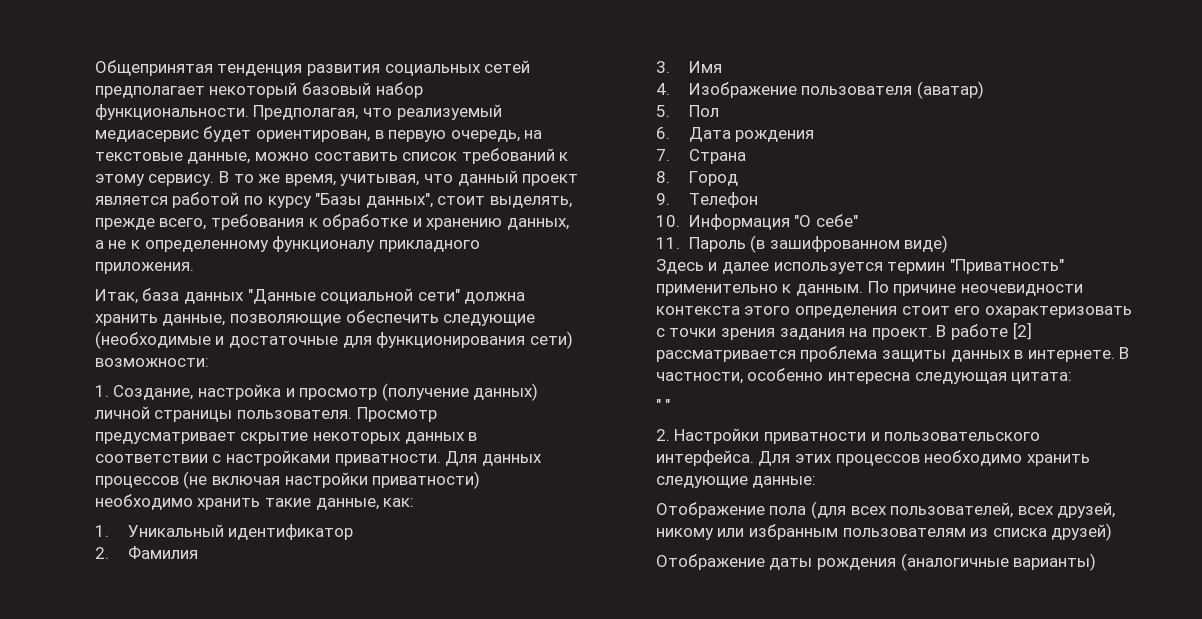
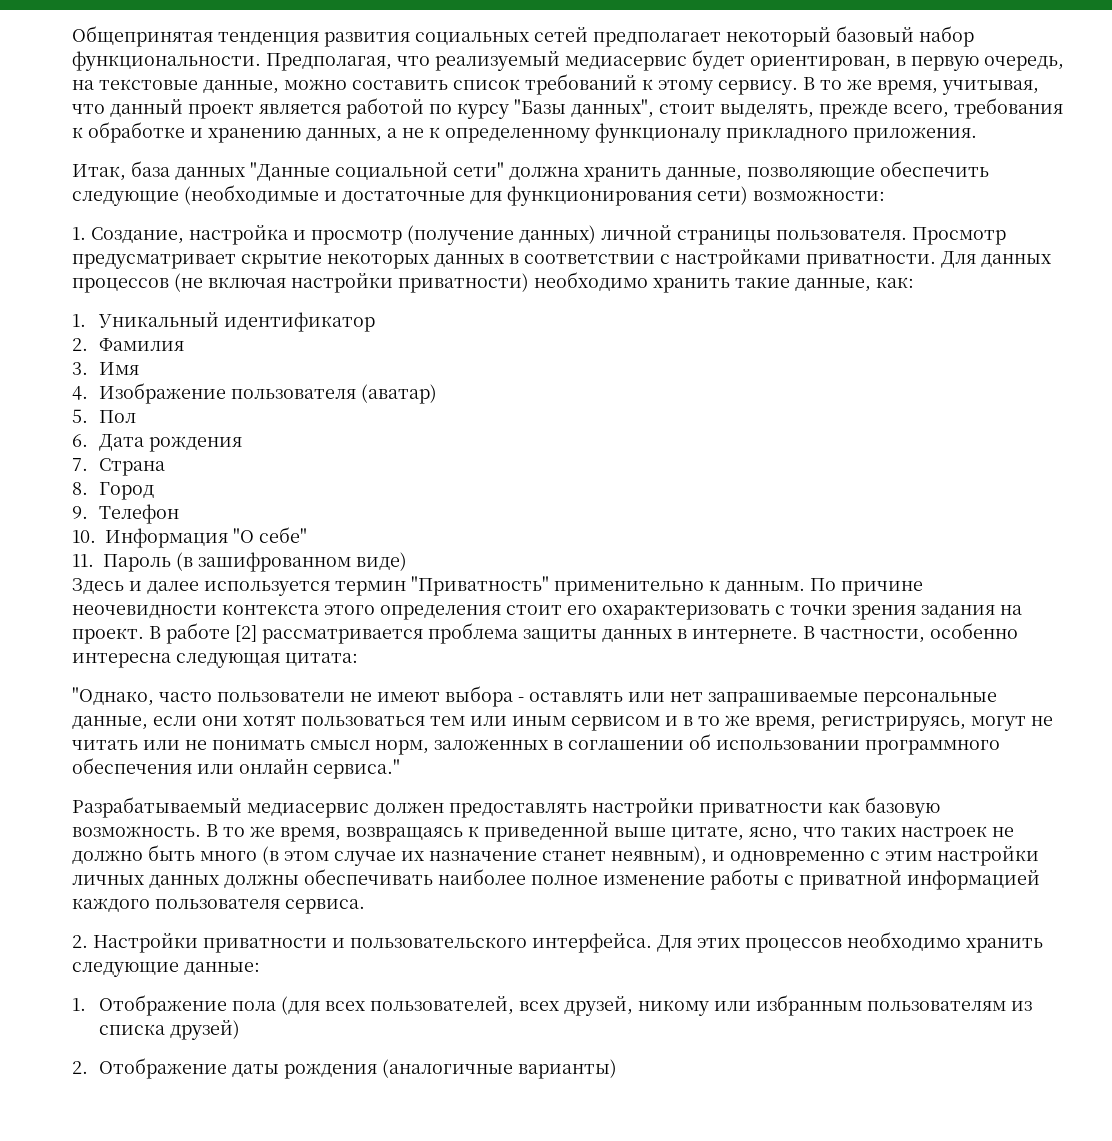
[655,399,671,411] " " -> [72,686,998,707] [72,715,1054,731] [72,734,1001,755] [72,758,401,779] [72,797,941,818] [72,822,1015,842] [72,845,1040,866] [72,869,1041,890] [72,898,366,914] "Однако, часто пользователи не имеют выбора - оставлять или нет запрашиваемые персональные данные, если они хотят пользоваться тем или иным сервисом и в то же время, регистрируясь, могут не читать или не понимать смысл норм, заложенных в соглашении об использовании программного обеспечения или онлайн сервиса." // Разрабатываемый медиасервис должен предоставлять настройки приватности как базовую возможность. В то же время, возвращаясь к приведенной выше цитате, ясно, что таких настроек не должно быть много (в этом случае их назначение станет неявным), и одновременно с этим настройки личных данных должны обеспечивать наиболее полное изменение работы с приватной информацией каждого пользователя сервиса.
(817, 482) none -> [72,998,87,1011] 1.
(1113, 532) none -> [72,1061,89,1074] 2.

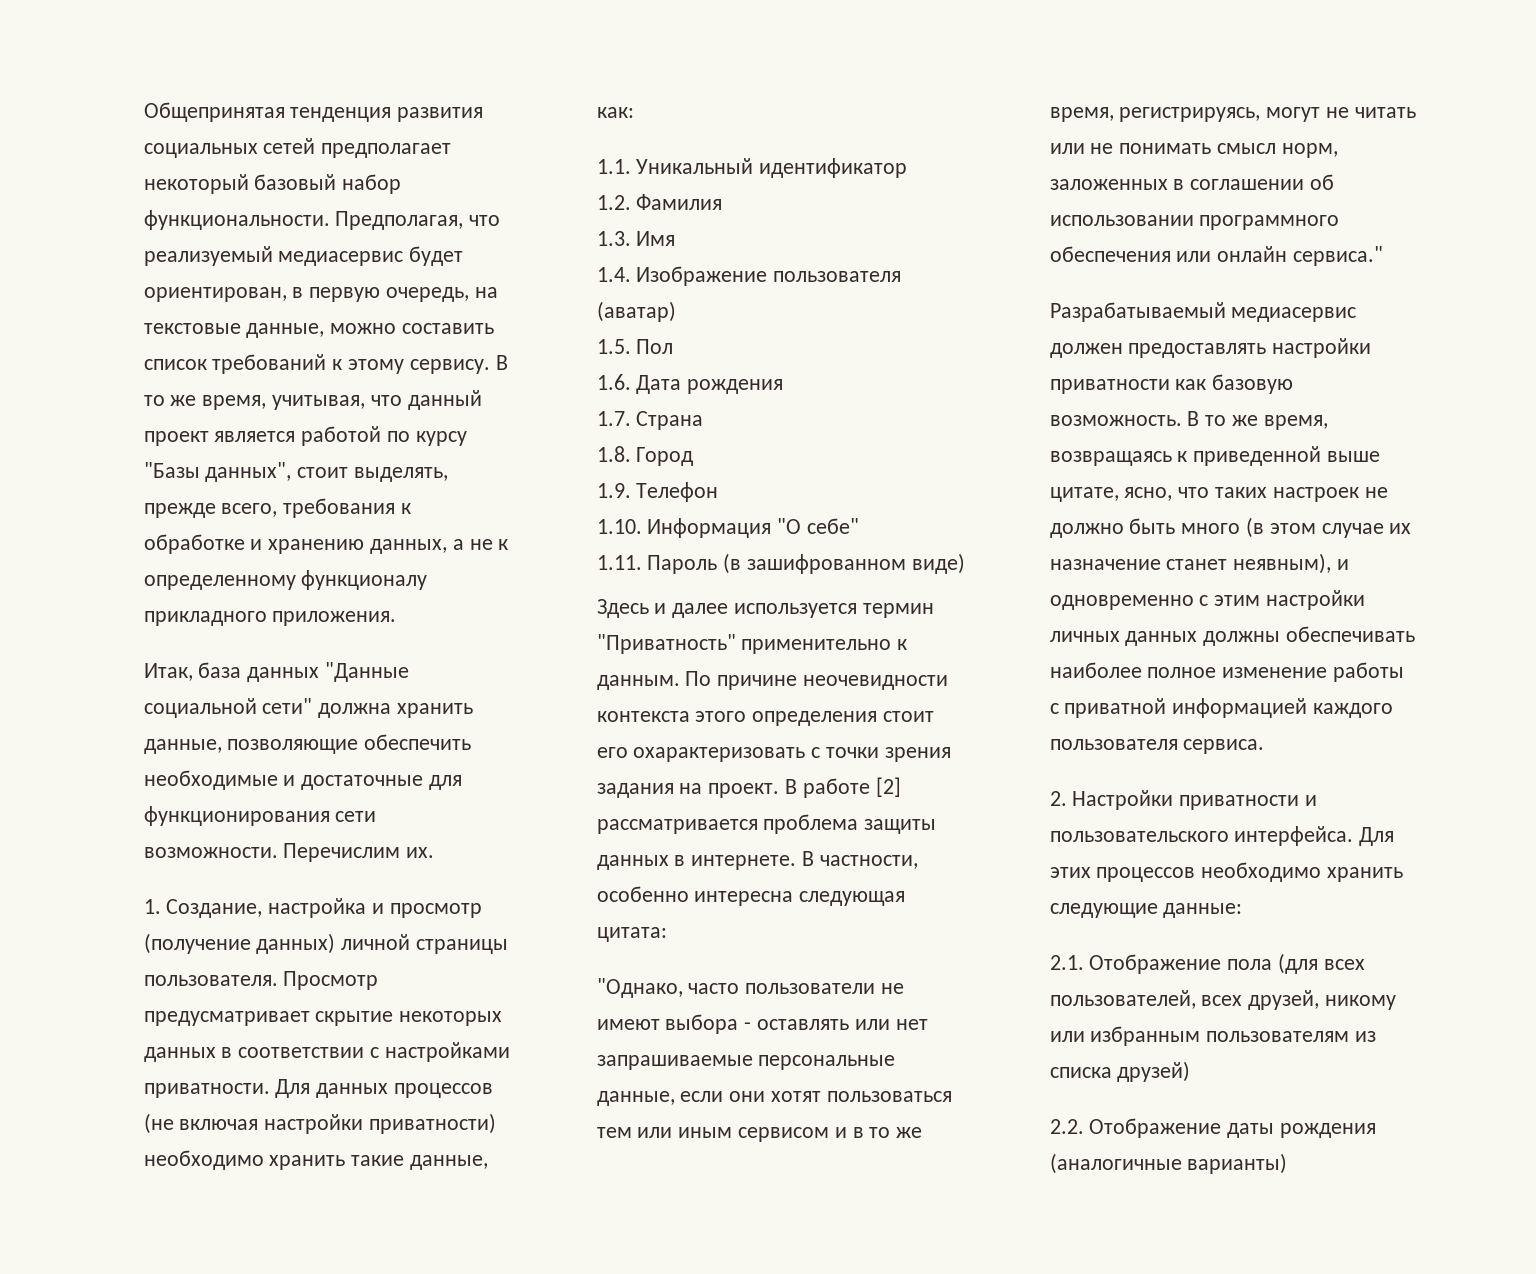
[72,185,320,206] следующие (необходимые -> [143,770,278,790] необходимые
[697,186,886,205] сети) возможности: -> [335,811,377,822] [143,843,435,862] сети возможности. Перечислим их.
[72,314,87,327] 1. -> [596,159,631,174] 1.1.
[72,338,89,351] 2. -> [596,195,631,210] 1.2.
[72,362,89,375] 3. -> [596,231,631,246] 1.3.
[72,386,89,400] 4. -> [596,267,631,282] 1.4.
[72,409,89,423] 5. -> [596,339,631,354] 1.5.
[72,434,89,447] 6. -> [596,374,631,390] 1.6.
[72,458,89,471] 7. -> [596,411,631,426] 1.7.
[72,482,89,495] 8. -> [596,446,631,462] 1.8.
[72,506,89,519] 9. -> [596,483,631,498] 1.9.
[72,530,97,543] 10. -> [596,519,642,534] 1.10.
[72,554,95,567] 11. -> [596,555,642,570] 1.11.
[72,998,87,1011] 1. -> [1049,955,1084,970] 2.1.
[72,1061,89,1074] 2. -> [1049,1119,1084,1134] 2.2.

